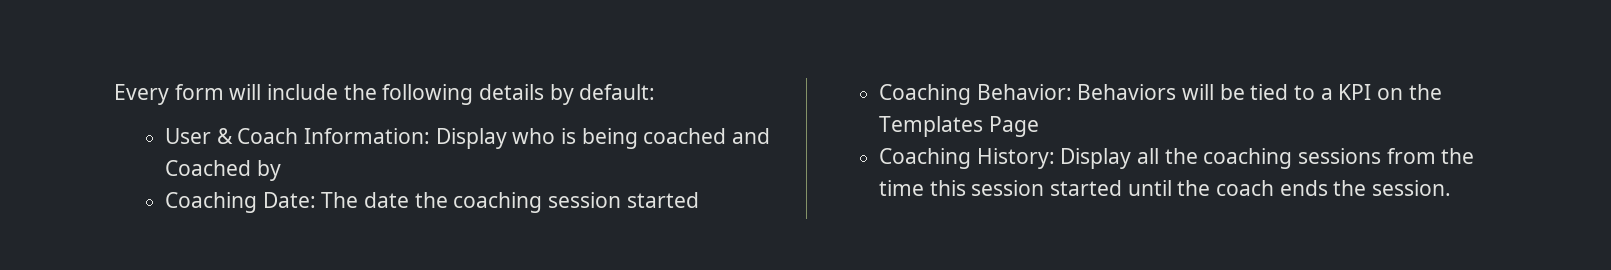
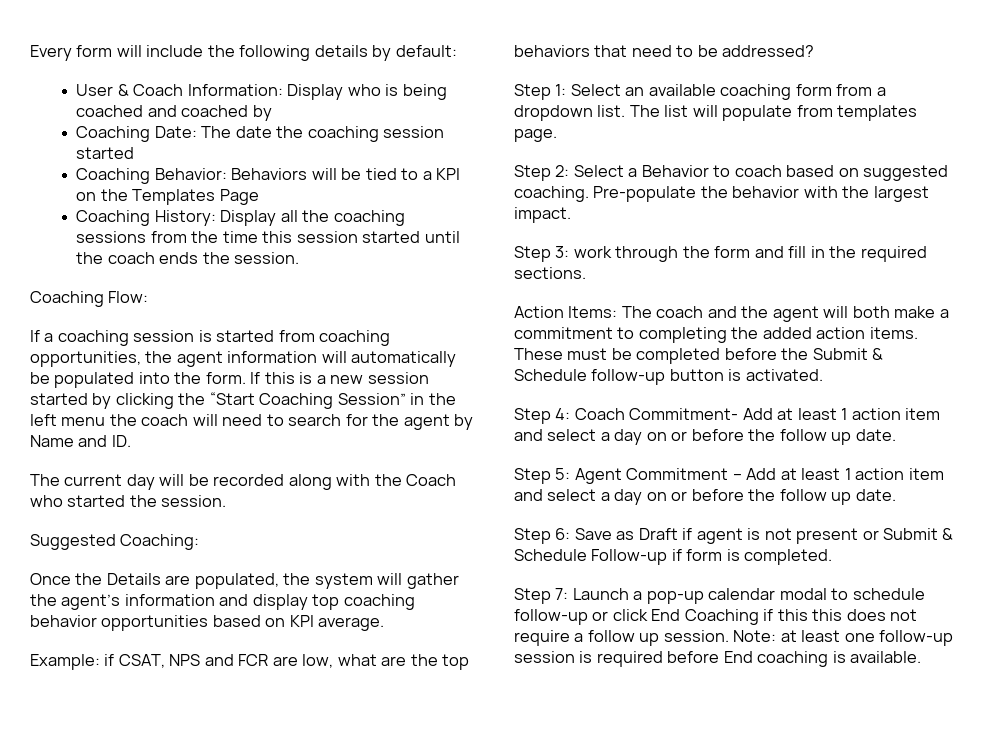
[164,160,251,176] Coached -> [181,105,249,117] coached
(1451, 188) none -> [30,291,149,307] [30,330,391,346] [30,351,457,367] [30,372,429,388] [30,392,456,409] [30,414,474,430] [30,435,131,447] [30,474,457,490] [30,495,227,507] [30,534,200,550] [30,573,459,589] [30,594,415,610] [30,615,385,631] [30,654,470,670] [514,45,815,57] [514,84,886,100] [514,105,918,121] [514,129,557,142] [514,165,949,181] [514,186,929,202] [514,207,571,223] [514,246,927,262] [514,267,586,279] [514,306,949,322] [514,327,918,343] [514,348,884,364] [514,369,823,385] [514,408,941,424] [514,429,896,445] [514,468,944,484] [514,489,896,505] [514,528,954,544] [514,549,833,565] [514,588,925,604] [514,609,918,625] [514,630,954,646] [514,651,922,667] // Coaching Flow: // If a coaching session is started from coaching opportunities, the agent information will automatically be populated into the form. If this is a new session started by clicking the “Start Coaching Session” in the left menu the coach will need to search for the agent by Name and ID. // The current day will be recorded along with the Coach who started the session. // Suggested Coaching: // Once the Details are populated, the system will gather the agent’s information and display top coaching behavior opportunities based on KPI average. // Example: if CSAT, NPS and FCR are low, what are the top behaviors that need to be addressed? // Step 1: Select an available coaching form from a dropdown list. The list will populate from templates page. // Step 2: Select a Behavior to coach based on suggested coaching. Pre-populate the behavior with the largest impact. // Step 3: work through the form and fill in the required sections. // Action Items: The coach and the agent will both make a commitment to completing the added action items. These must be completed before the Submit & Schedule follow-up button is activated. // Step 4: Coach Commitment- Add at least 1 action item and select a day on or before the follow up date. // Step 5: Agent Commitment – Add at least 1 action item and select a day on or before the follow up date. // Step 6: Save as Draft if agent is not present or Submit & Schedule Follow-up if form is completed. // Step 7: Launch a pop-up calendar modal to schedule follow-up or click End Coaching if this this does not require a follow up session. Note: at least one follow-up session is required before End coaching is available.

